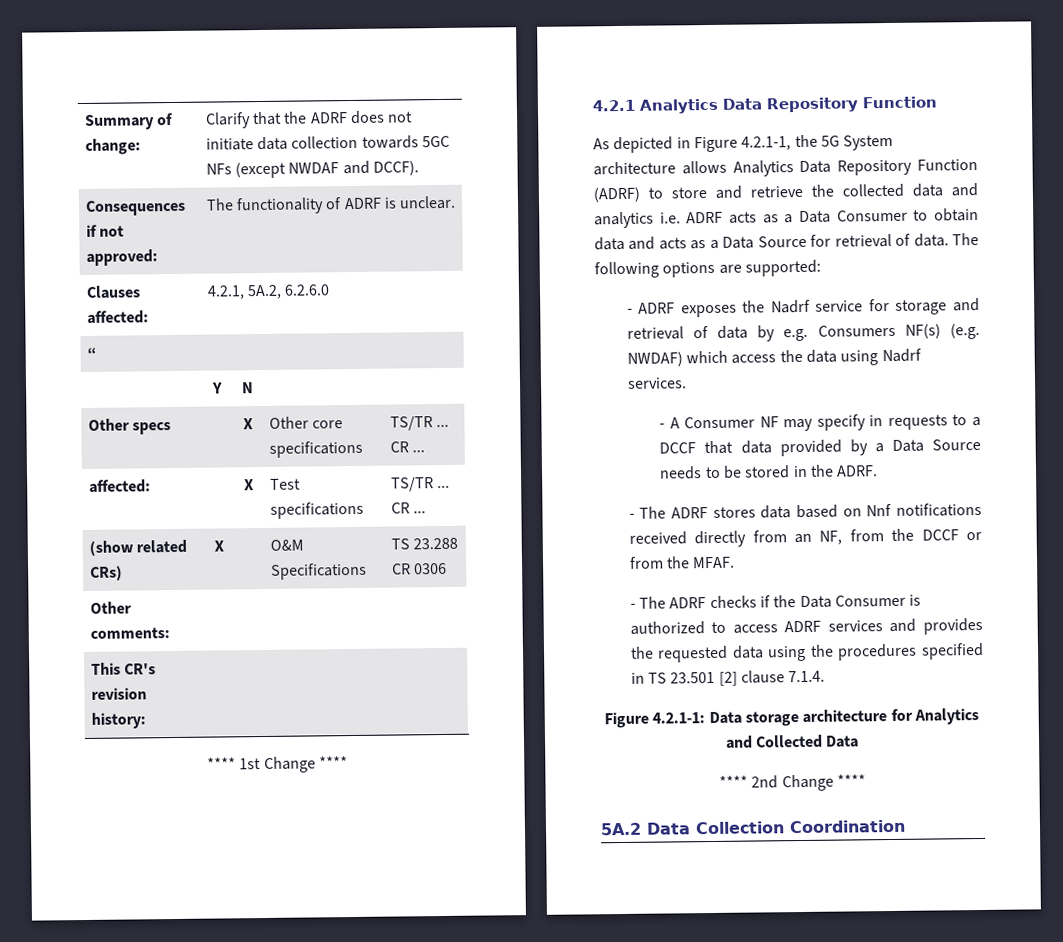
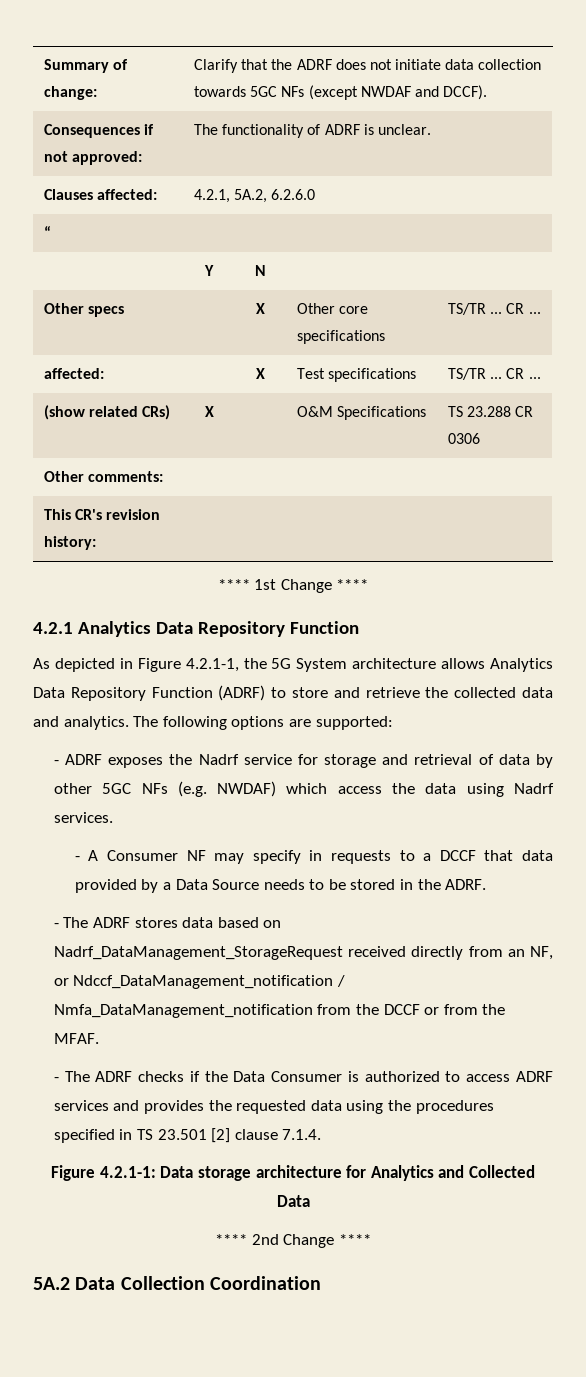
[594,207,979,229] [594,233,949,251] analytics i.e. ADRF acts as a Data Consumer to obtain data and acts as a Data Source for retrieval of data. -> [63,716,129,730] analytics.
[783,323,941,342] e.g. Consumers NF(s) -> [53,783,168,794] other 5GC NFs
[866,502,982,517] Nnf notifications -> [53,946,343,960] Nadrf_DataManagement_StorageRequest
(843, 537) none -> [53,975,346,989] [53,1004,313,1018] or Ndccf_DataManagement_notification / Nmfa_DataManagement_notification

